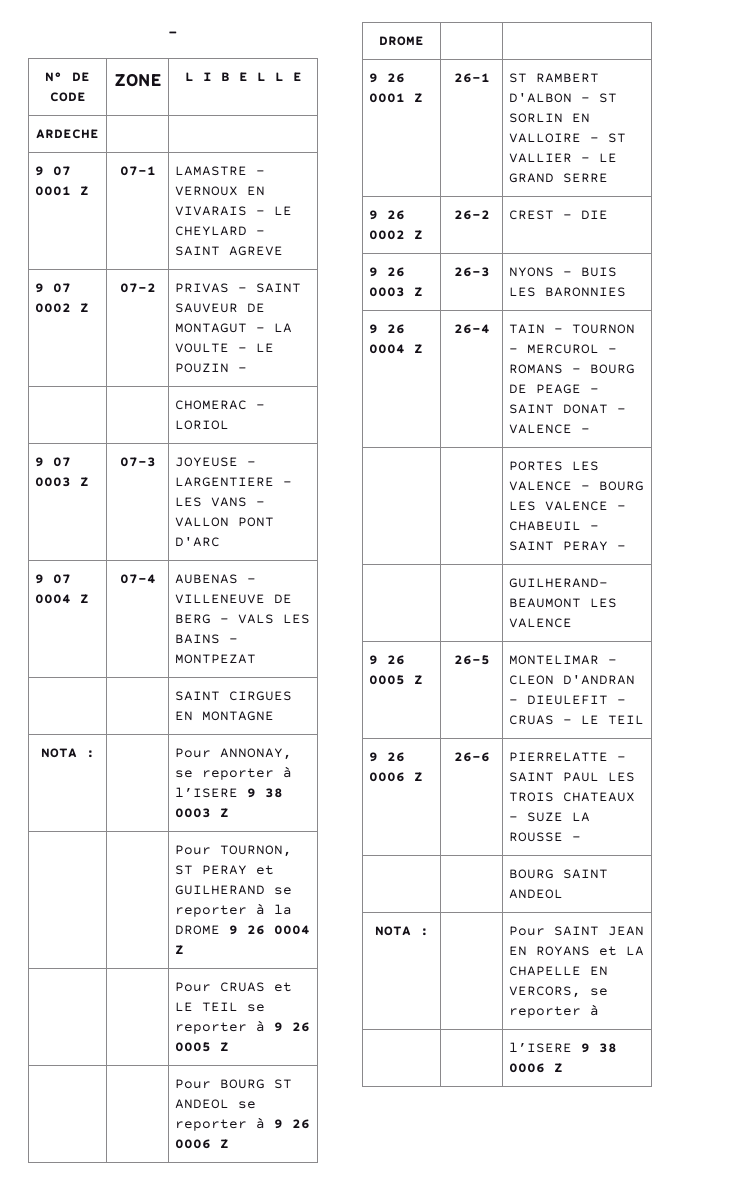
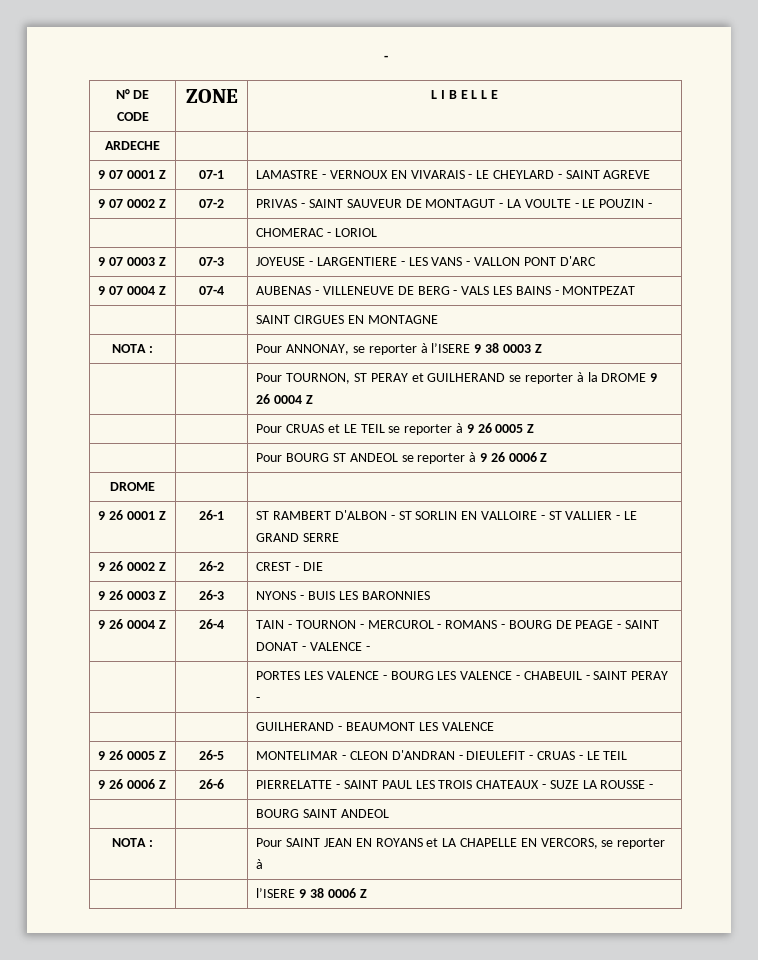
[508,578,608,588] GUILHERAND- -> [256,722,343,731] GUILHERAND -

